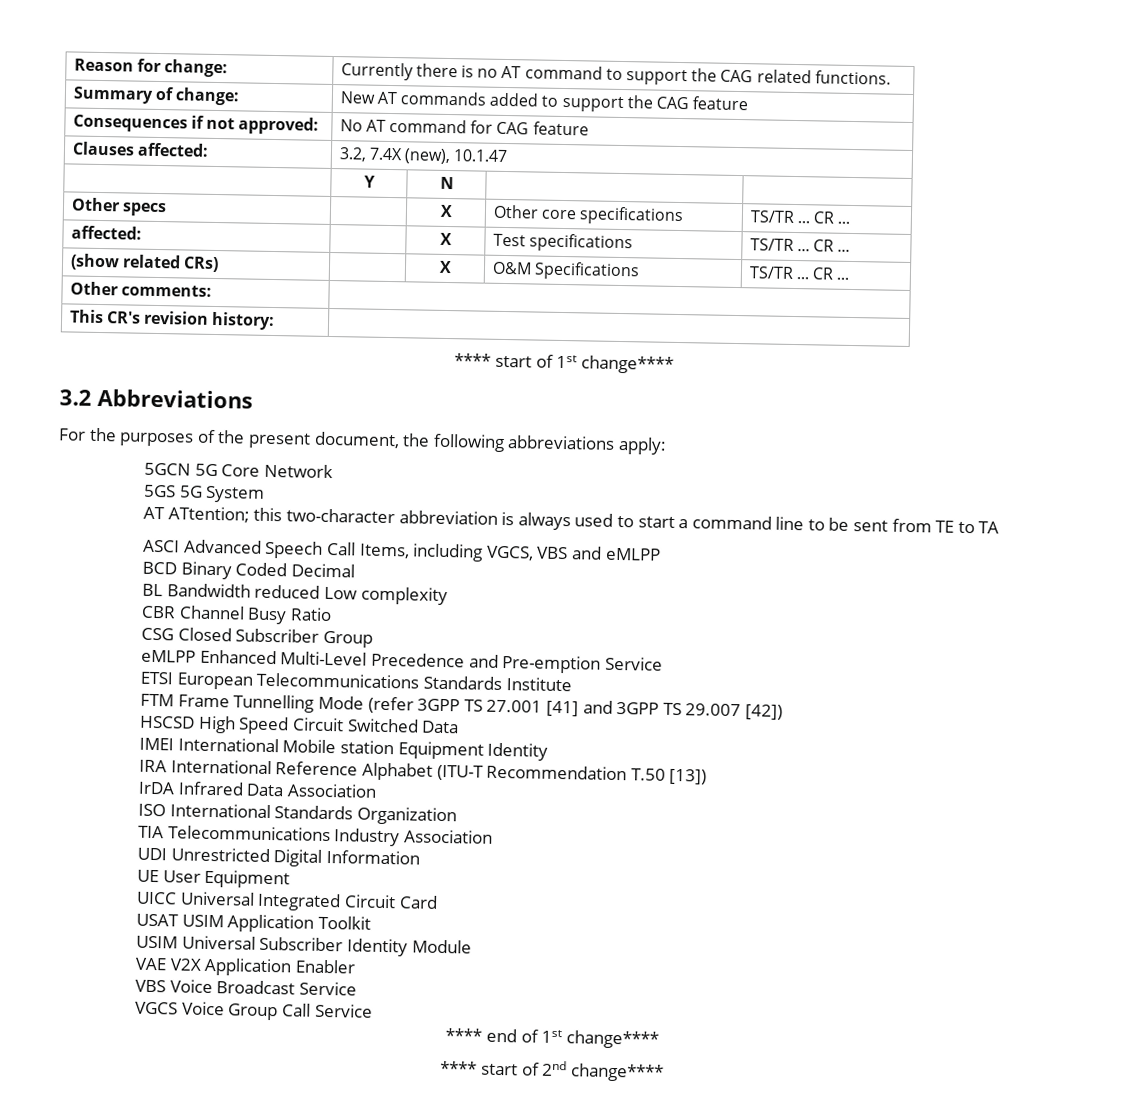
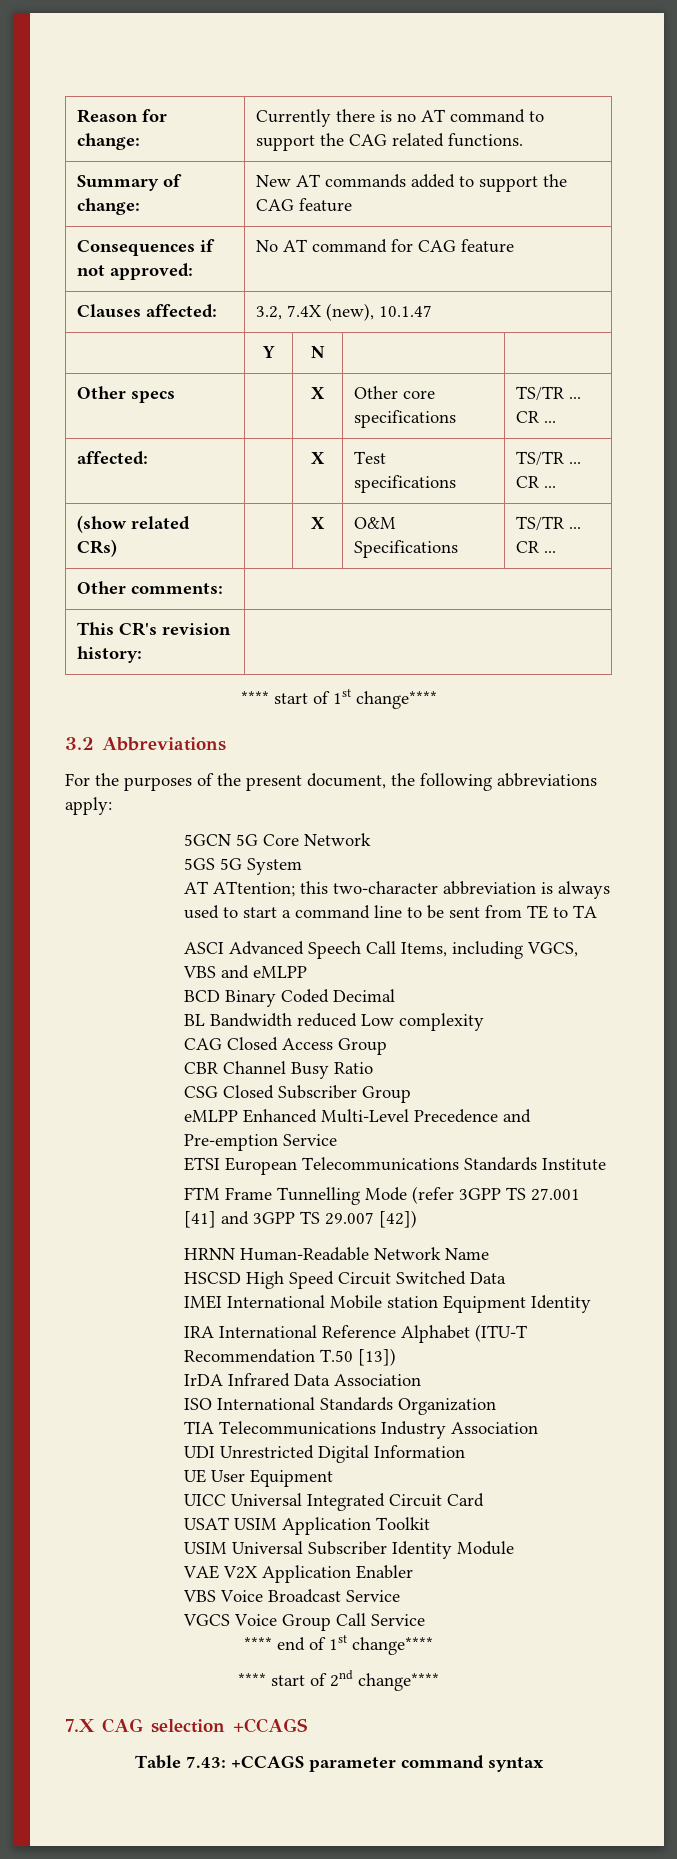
(448, 596) none -> [183,1037,387,1055] // CAG Closed Access Group
(783, 712) none -> [183,1247,489,1261] // HRNN Human-Readable Network Name
(664, 1072) none -> [65,1718,308,1733] [134,1755,544,1772] // 7.X CAG selection +CCAGS // Table 7.43: +CCAGS parameter command syntax

